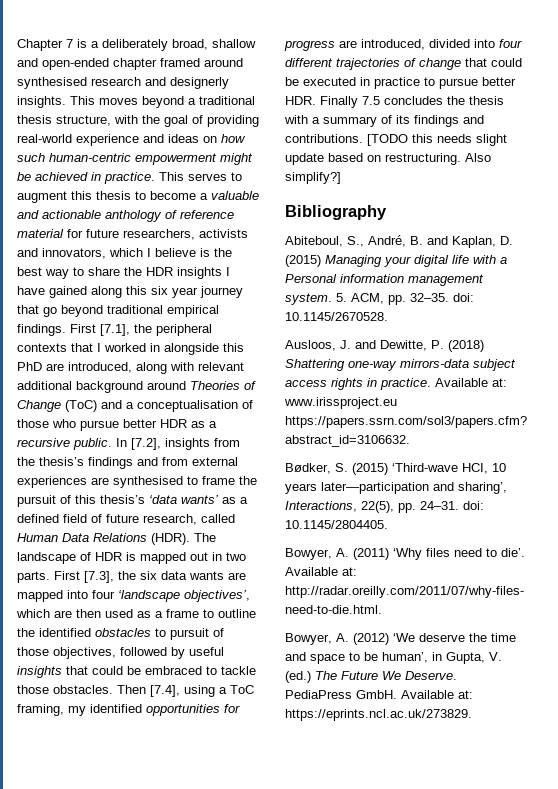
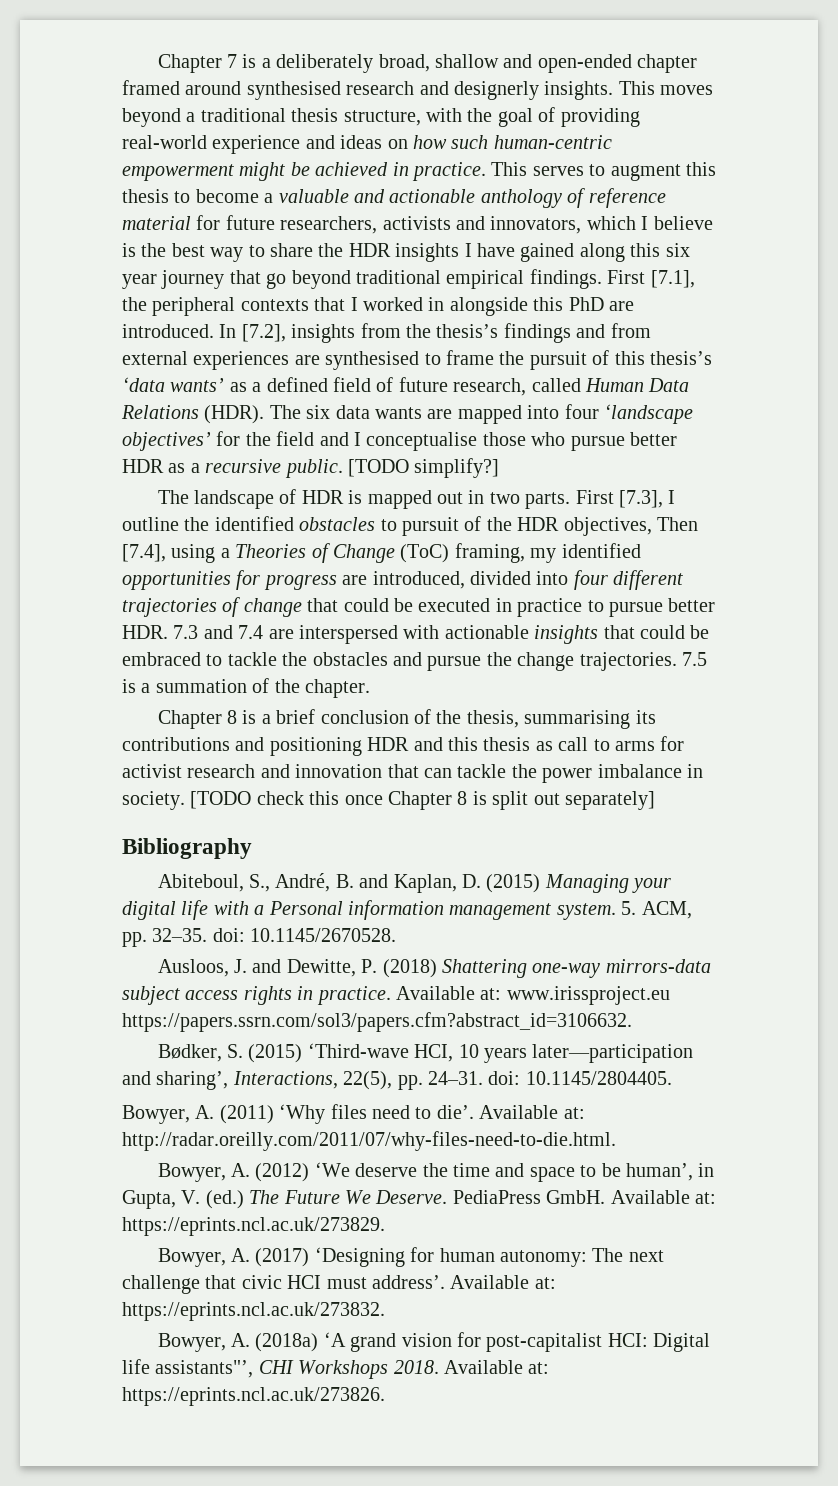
[68,362,244,374] [17,381,256,393] [17,400,253,412] [17,419,217,431] [17,438,112,450] introduced, along with relevant additional background around Theories of Change (ToC) and a conceptualisation of those who pursue better HDR as a recursive public. -> [122,324,214,338] introduced.
(216, 537) none -> [306,404,693,424] [122,431,677,451] [122,458,500,478] [157,490,189,504] six data wants are mapped into four ‘landscape objectives’ for the field and I conceptualise those who pursue better HDR as a recursive public. [TODO simplify?] // The
[118,571,246,580] [17,590,250,602] [16,609,214,618] the six data wants are mapped into four ‘landscape objectives’, which are then used as a frame to -> [668,490,676,504] I
[17,647,224,659] [17,666,256,678] [17,685,254,697] those objectives, followed by useful insights that could be embraced to tackle those obstacles. Then [7.4], using a ToC -> [486,517,698,536] [122,543,450,563] the HDR objectives, Then [7.4], using a Theories of Change (ToC)
[320,96,504,108] [284,115,484,127] [285,134,507,146] [285,153,491,165] [285,172,341,184] Finally 7.5 concludes the thesis with a summary of its findings and contributions. [TODO this needs slight update based on restructuring. Also simplify?] -> [173,625,710,644] [122,652,707,671] [122,678,370,698] [157,709,656,729] [122,736,685,756] [122,764,703,783] [122,791,655,810] 7.3 and 7.4 are interspersed with actionable insights that could be embraced to tackle the obstacles and pursue the change trajectories. 7.5 is a summation of the chapter. // Chapter 8 is a brief conclusion of the thesis, summarising its contributions and positioning HDR and this thesis as call to arms for activist research and innovation that can tackle the power imbalance in society. [TODO check this once Chapter 8 is split out separately]
(472, 715) none -> [157,1247,664,1267] [122,1275,556,1294] [122,1302,385,1321] [157,1332,711,1352] [122,1359,550,1379] [122,1387,385,1406] // Bowyer, A. (2017) ‘Designing for human autonomy: The next challenge that civic HCI must address’. Available at: https://eprints.ncl.ac.uk/273832. // Bowyer, A. (2018a) ‘A grand vision for post-capitalist HCI: Digital life assistants"’, CHI Workshops 2018. Available at: https://eprints.ncl.ac.uk/273826.

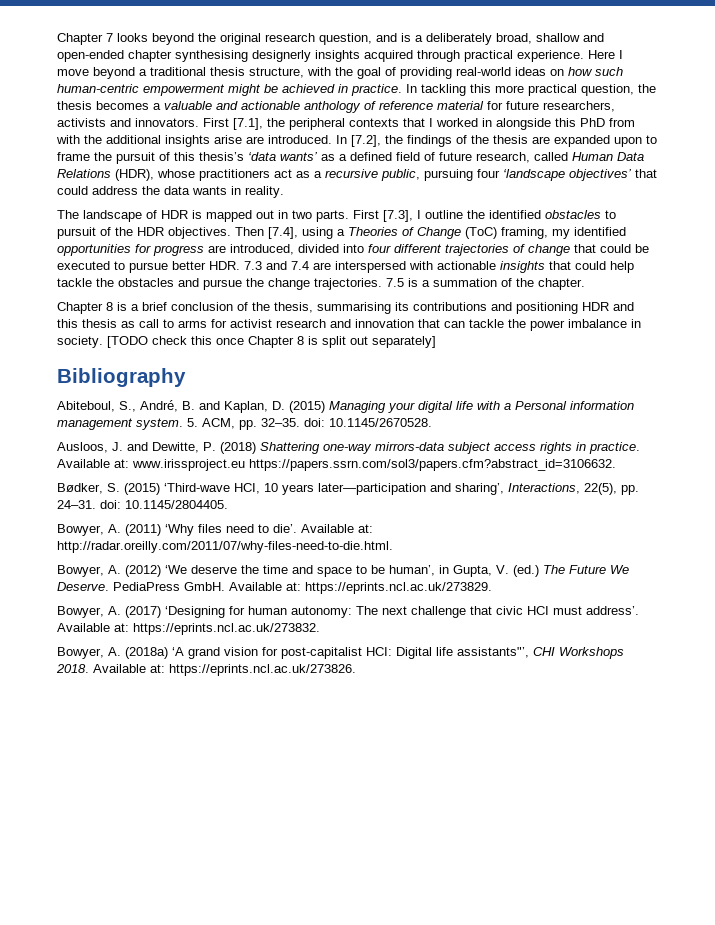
(238, 61) none -> [117,33,397,45] looks beyond the original research question, and
[122,80,714,100] framed around synthesised research and designerly insights. This moves -> [175,50,623,62] [57,69,89,76] synthesising designerly insights acquired through practical experience. Here I move
[212,135,335,154] experience and -> (511, 71) none
[491,162,716,181] [122,189,259,203] This serves to augment this thesis to become -> [406,84,656,96] [57,101,149,110] In tackling this more practical question, the thesis becomes
[490,216,713,234] [122,243,690,262] [122,269,602,289] innovators, which I believe is the best way to share the HDR insights I have gained along this six year journey that go beyond traditional empirical findings. -> [135,118,199,127] innovators.
[608,301,634,311] [122,323,651,343] [122,351,420,370] are introduced. In [7.2], insights from the thesis’s findings and from external experiences are synthesised -> [609,118,635,127] [56,135,642,147] from with the additional insights arise are introduced. In [7.2], the findings of the thesis are expanded upon
[204,404,693,424] [122,431,677,451] [122,458,500,478] (HDR). The six data wants are mapped into four ‘landscape objectives’ for the field and I conceptualise those who pursue better HDR as a recursive public. [TODO simplify?] -> [115,169,657,181] [57,186,284,198] (HDR), whose practitioners act as a recursive public, pursuing four ‘landscape objectives’ that could address the data wants in reality.
[563,517,652,536] objectives, -> [168,227,231,239] objectives.
[495,598,583,617] in practice -> (110, 265) none
[690,625,710,639] [122,652,223,666] be embraced to -> [610,261,634,273] help

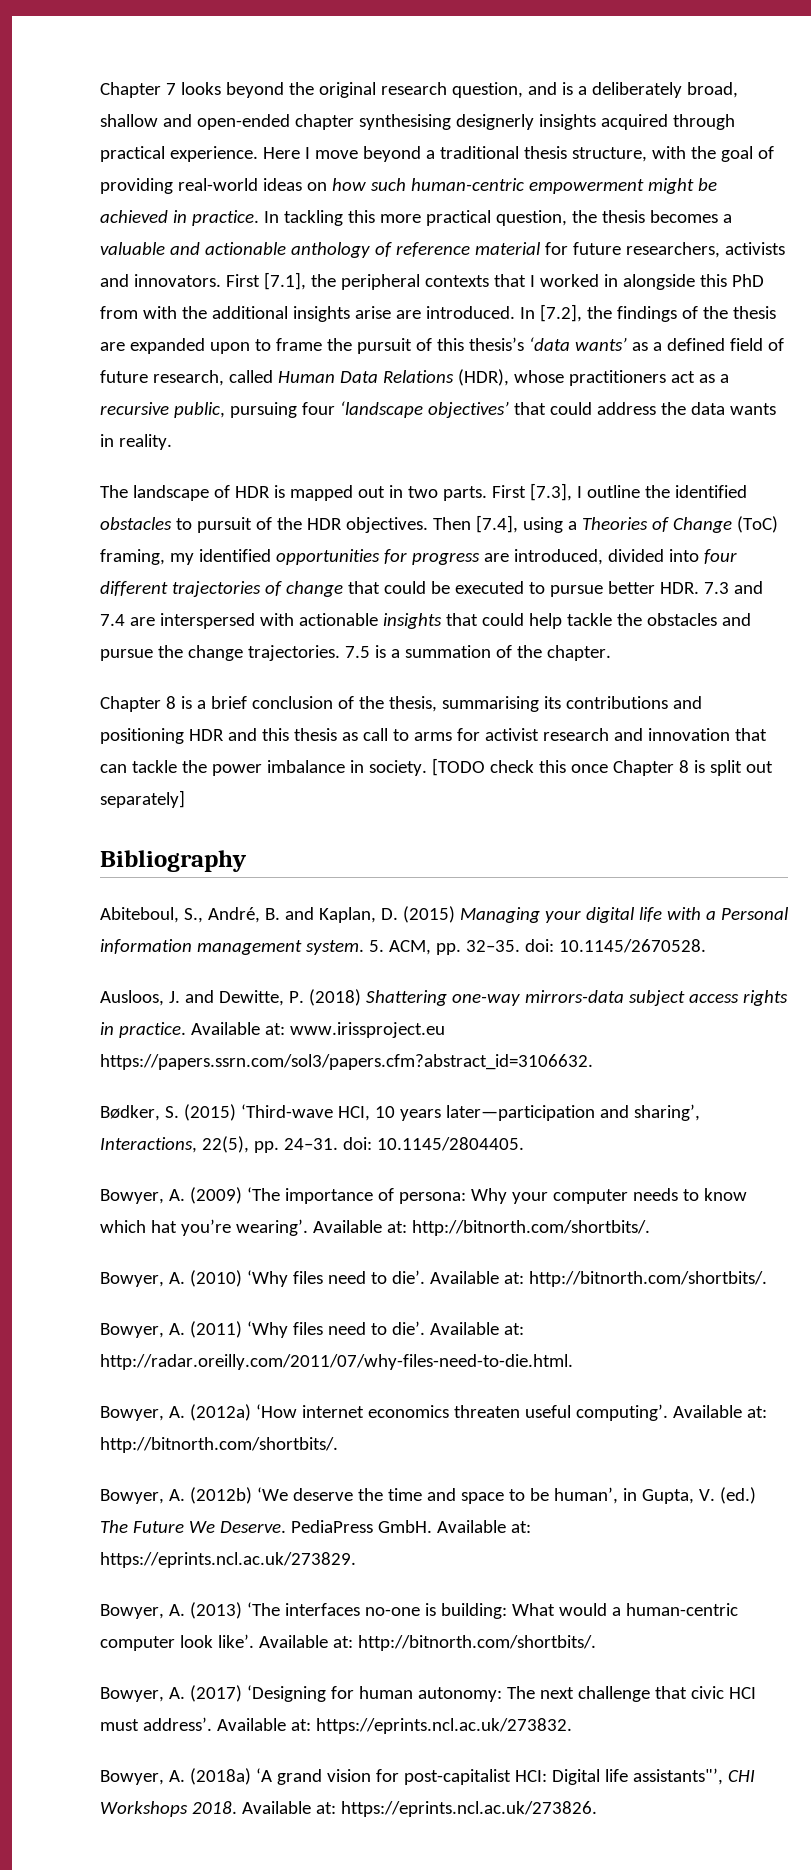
(228, 504) none -> [100,1187,747,1204] [100,1219,650,1236] [100,1270,767,1287] // Bowyer, A. (2009) ‘The importance of persona: Why your computer needs to know which hat you’re wearing’. Available at: http://bitnorth.com/shortbits/. // Bowyer, A. (2010) ‘Why files need to die’. Available at: http://bitnorth.com/shortbits/.
[125,565,161,577] (2012) -> [189,1404,767,1421] [100,1437,338,1453] [100,1487,252,1504] (2012a) ‘How internet economics threaten useful computing’. Available at: http://bitnorth.com/shortbits/. // Bowyer, A. (2012b)
(492, 588) none -> [100,1602,738,1619] [100,1634,596,1651] // Bowyer, A. (2013) ‘The interfaces no-one is building: What would a human-centric computer look like’. Available at: http://bitnorth.com/shortbits/.

